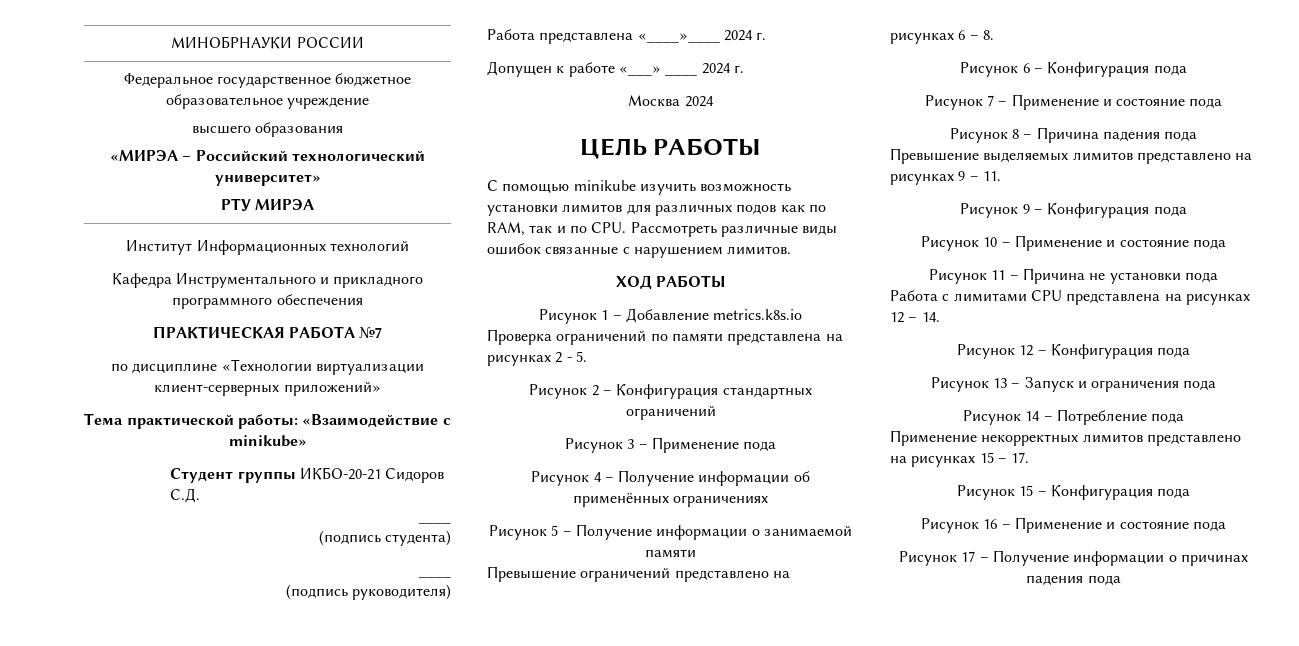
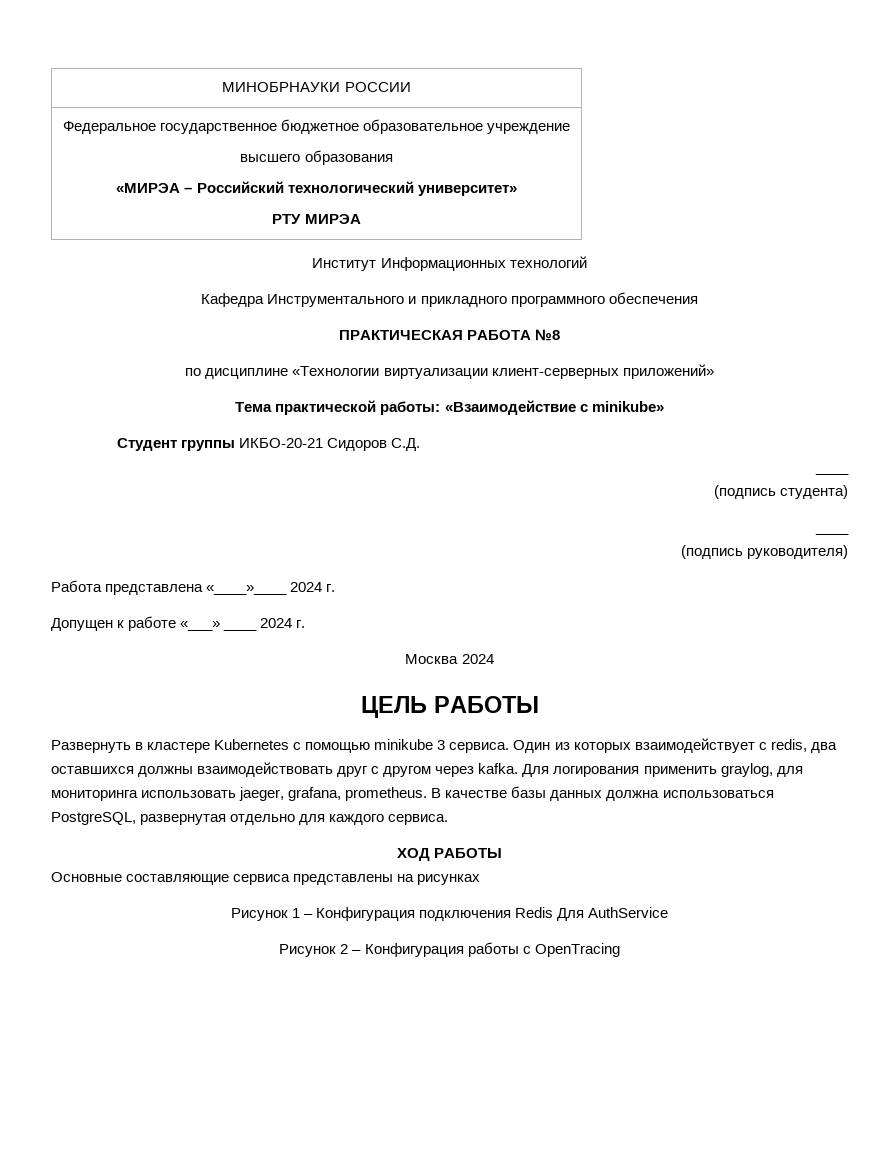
[359,327,383,338] №7 -> [535,329,561,341] №8
[487,180,792,195] [487,204,826,216] [487,222,838,237] [487,243,792,258] [615,275,726,290] [538,308,803,324] [487,329,843,345] [487,351,587,366] [529,384,812,399] [625,406,716,420] [564,437,777,453] [531,470,810,486] [572,493,769,507] [489,524,852,540] [645,549,696,558] [487,566,790,582] [890,30,994,44] [960,62,1187,77] [924,94,1223,110] [949,127,1198,143] [890,148,1253,164] [890,171,1001,185] [960,203,1187,218] [921,235,1226,251] [929,268,1218,284] [890,290,1250,305] [890,312,940,323] [956,344,1191,359] [930,377,1217,392] [962,409,1185,425] [890,430,1241,446] [890,452,1030,467] [956,485,1191,500] [921,517,1226,533] [899,550,1248,566] [1026,575,1121,586] С помощью minikube изучить возможность установки лимитов для различных подов как по RAM, так и по CPU. Рассмотреть различные виды ошибок связанные с нарушением лимитов. // ХОД РАБОТЫ // Рисунок 1 – Добавление metrics.k8s.io // Проверка ограничений по памяти представлена на рисунках 2 - 5. // Рисунок 2 – Конфигурация стандартных ограничений // Рисунок 3 – Применение пода // Рисунок 4 – Получение информации об применённых ограничениях // Рисунок 5 – Получение информации о занимаемой памяти // Превышение ограничений представлено на рисунках 6 – 8. // Рисунок 6 – Конфигурация пода // Рисунок 7 – Применение и состояние пода // Рисунок 8 – Причина падения пода // Превышение выделяемых лимитов представлено на рисунках 9 – 11. // Рисунок 9 – Конфигурация пода // Рисунок 10 – Применение и состояние пода // Рисунок 11 – Причина не установки пода // Работа с лимитами CPU представлена на рисунках 12 – 14. // Рисунок 12 – Конфигурация пода // Рисунок 13 – Запуск и ограничения пода // Рисунок 14 – Потребление пода // Применение некорректных лимитов представлено на рисунках 15 – 17. // Рисунок 15 – Конфигурация пода // Рисунок 16 – Применение и состояние пода // Рисунок 17 – Получение информации о причинах падения пода -> [51,738,837,753] [51,762,803,777] [51,786,774,801] [51,812,449,825] [396,848,503,861] [51,872,481,885] [230,907,669,921] [279,942,620,957] Развернуть в кластере Kubernetes с помощью minikube 3 сервиса. Один из которых взаимодействует с redis, два оставшихся должны взаимодействовать друг с другом через kafka. Для логирования применить graylog, для мониторинга использовать jaeger, grafana, prometheus. В качестве базы данных должна использоваться PostgreSQL, развернутая отдельно для каждого сервиса. // ХОД РАБОТЫ // Основные составляющие сервиса представлены на рисунках // Рисунок 1 – Конфигурация подключения Redis Для AuthService // Рисунок 2 – Конфигурация работы с OpenTracing

